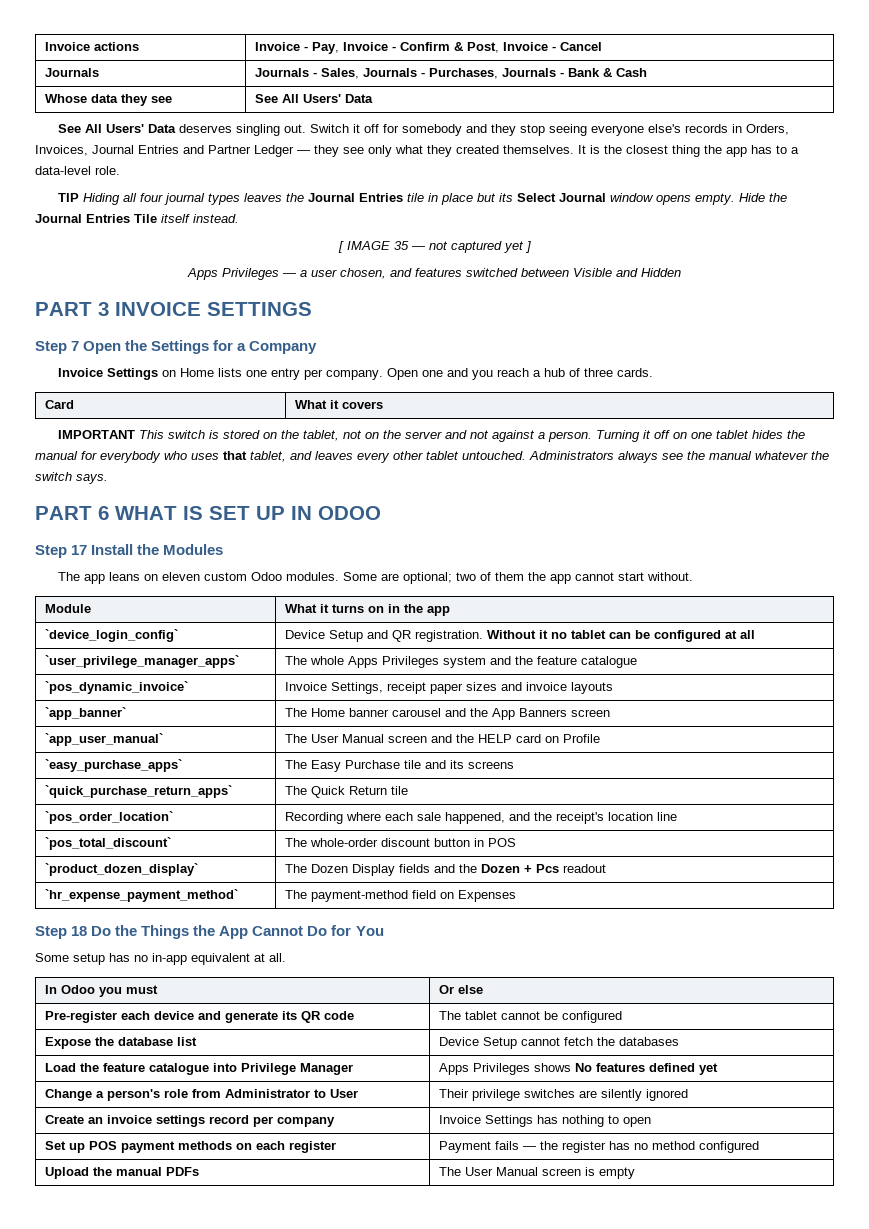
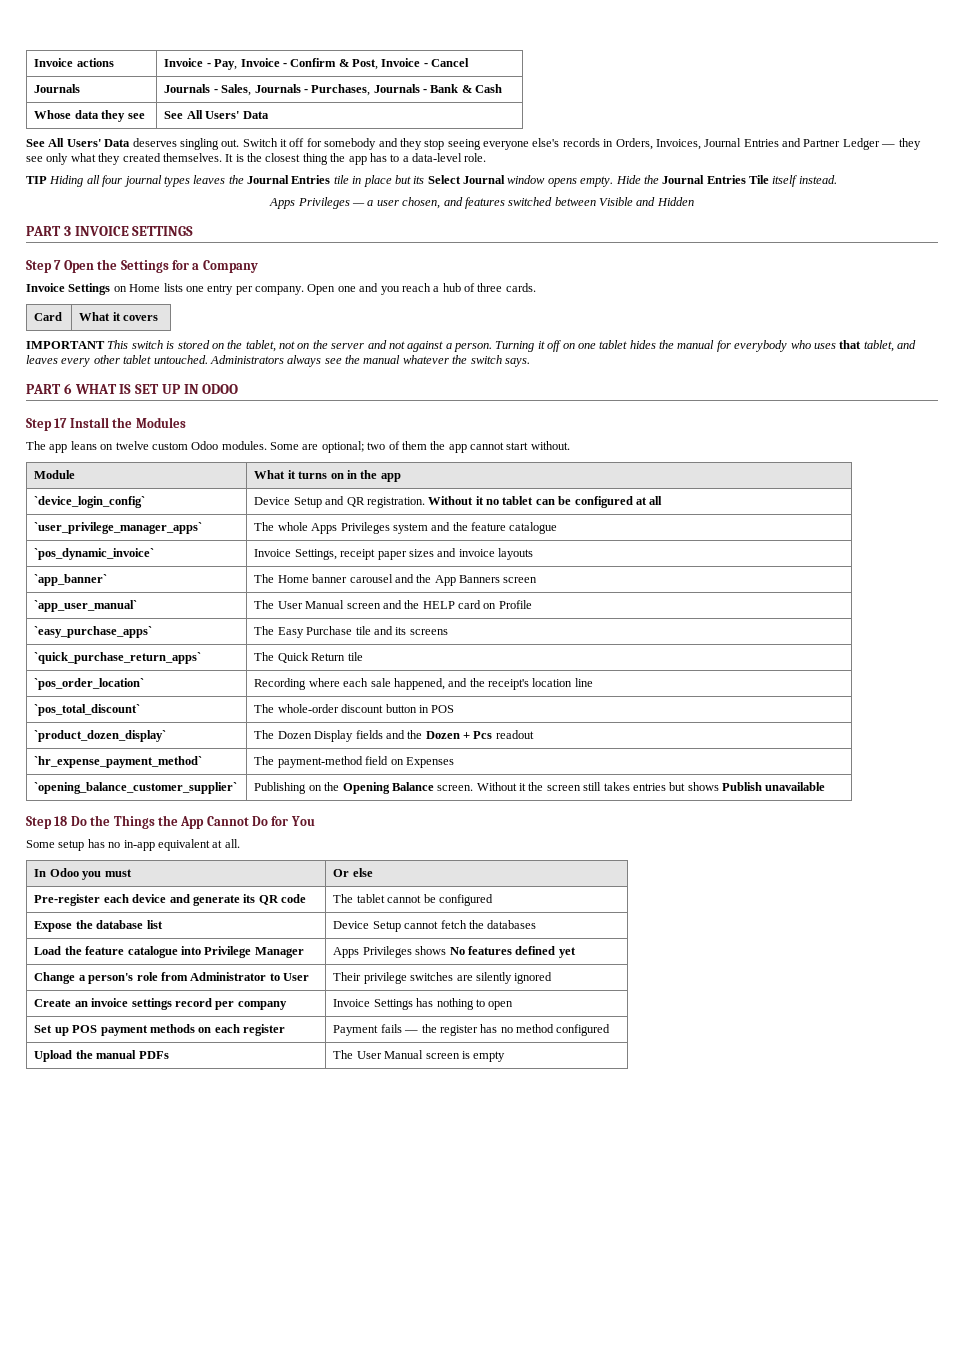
[337,241,531,253] // [ IMAGE 35 — not captured yet ] -> (837, 179) none
[162,572,201,581] eleven -> [115,441,149,450] twelve
(517, 896) none -> [34,782,238,794] [254,782,826,794] // `opening_balance_customer_supplier` | Publishing on the Opening Balance screen. Without it the screen still takes entries but shows Publish unavailable

